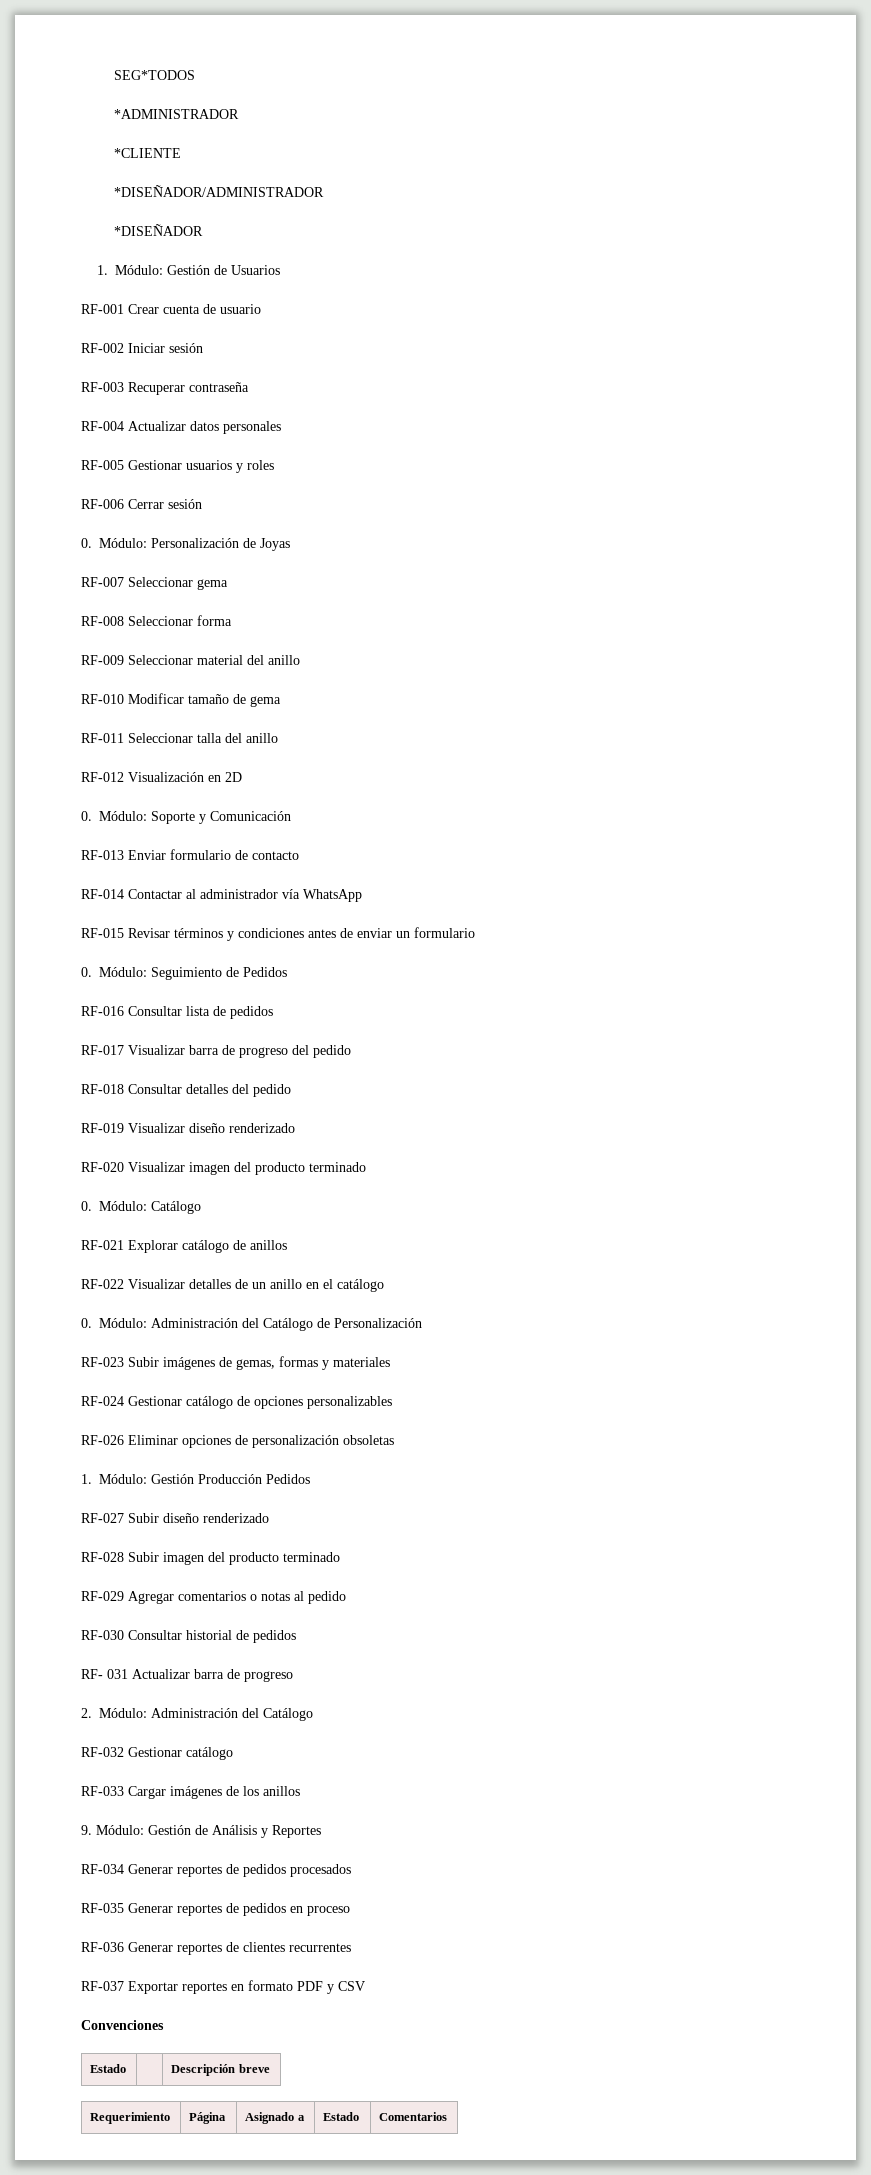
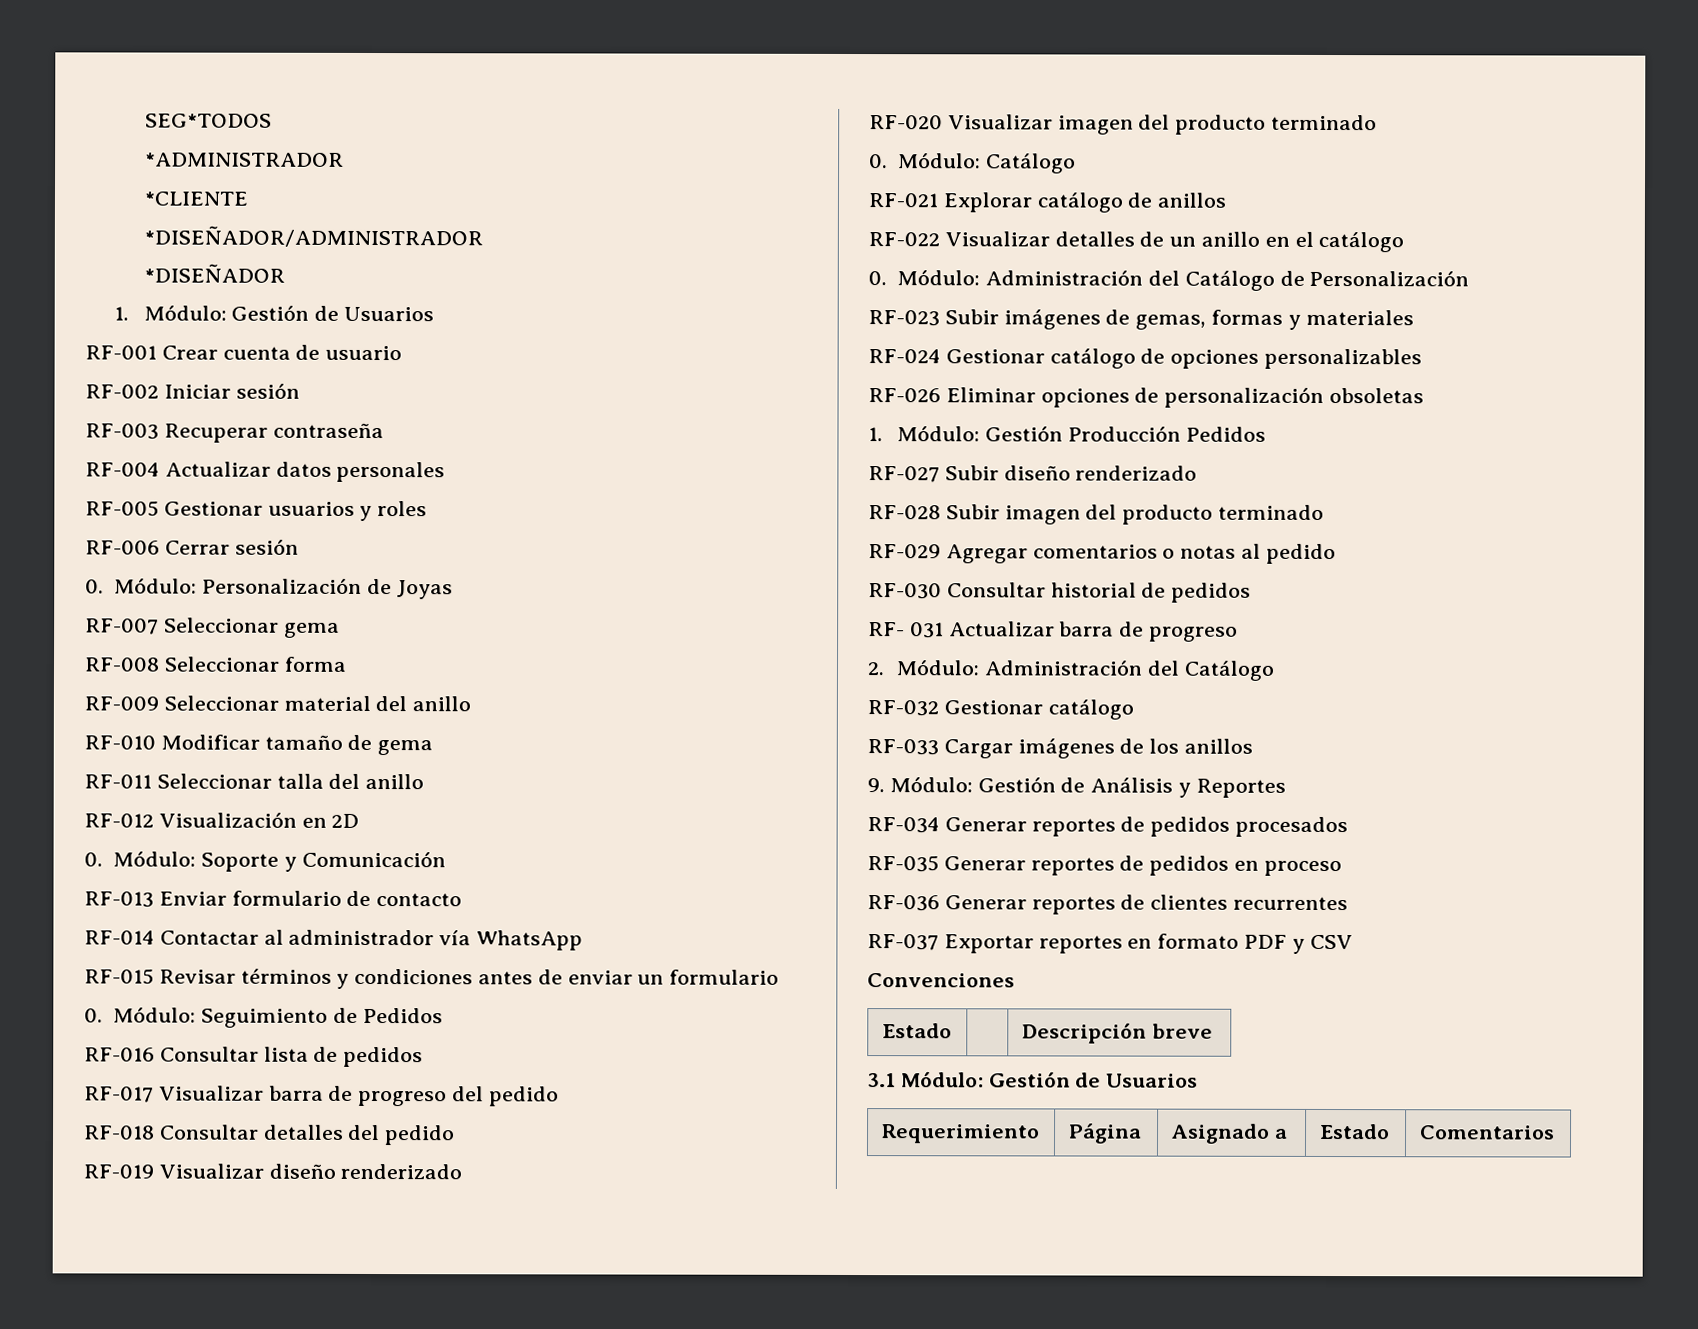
(270, 2068) none -> [867,1071,1199,1088] // 3.1 Módulo: Gestión de Usuarios

